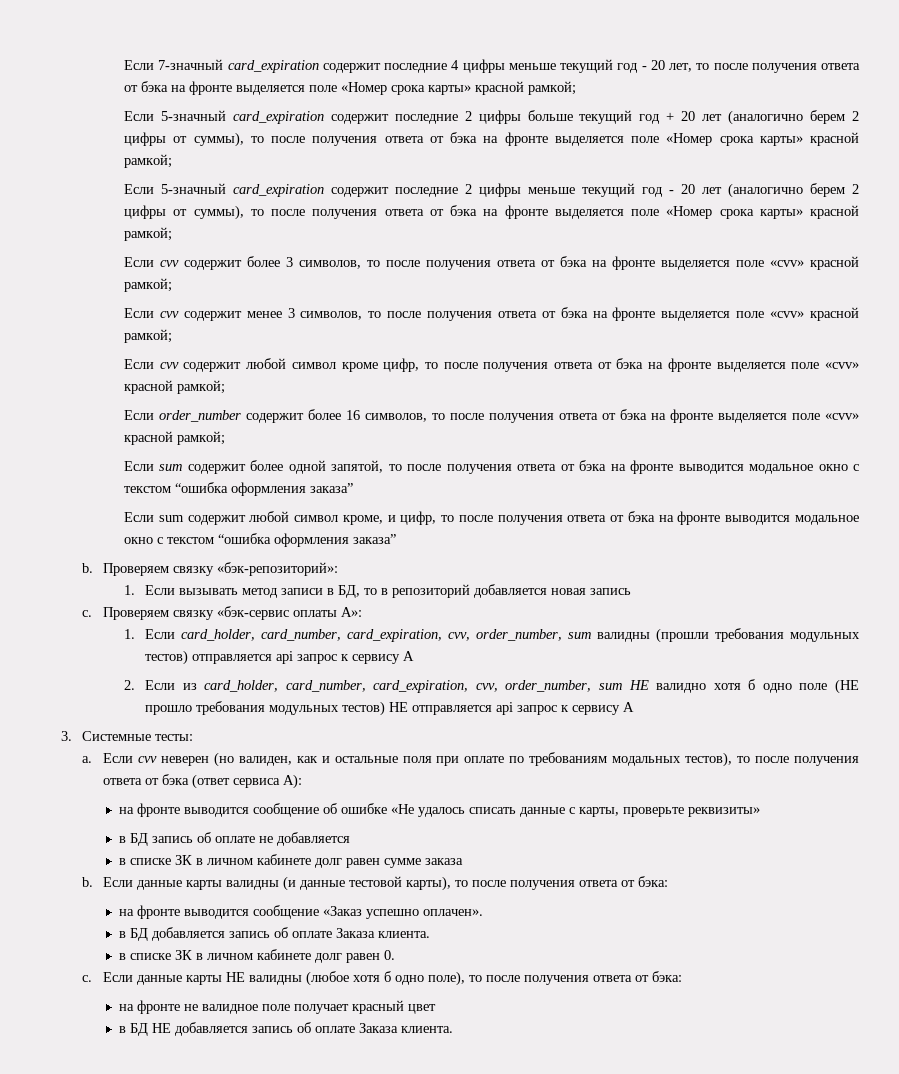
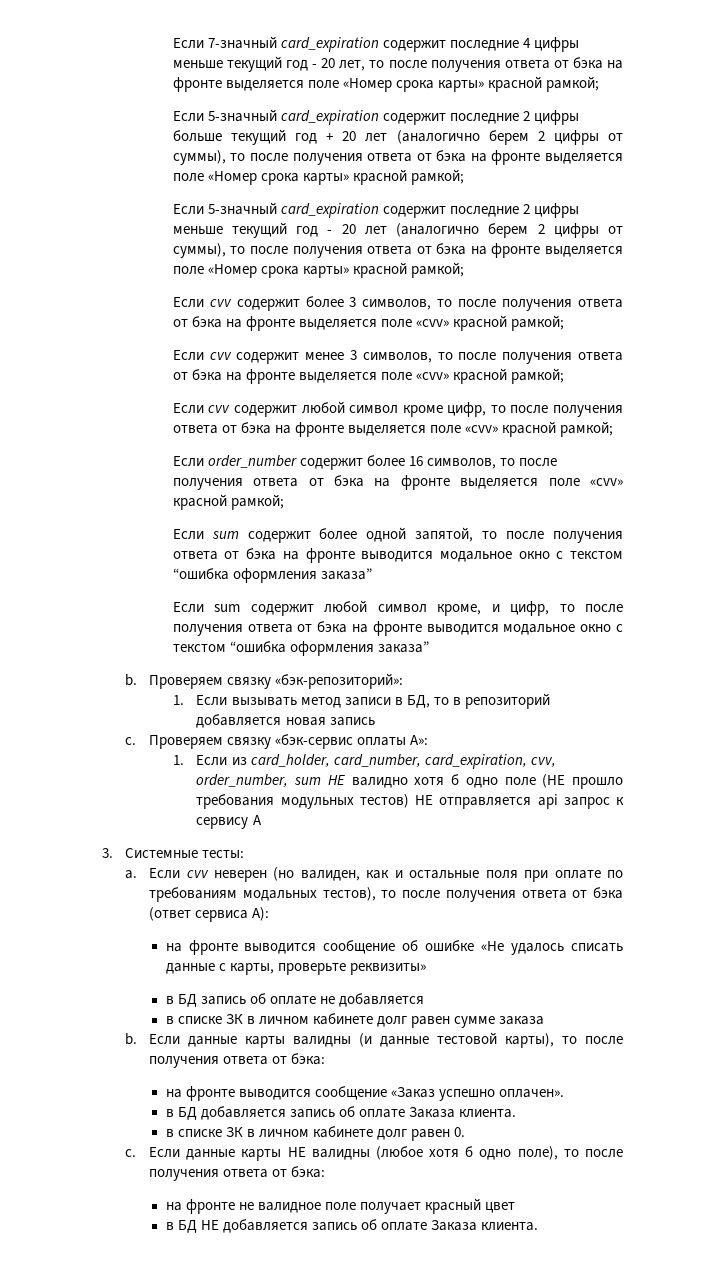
[181,628,860,643] [145,650,415,665] [124,680,176,690] card_holder, card_number, card_expiration, cvv, order_number, sum валидны (прошли требования модульных тестов) отправляется api запрос к сервису А // 2. Если -> (228, 760) none

